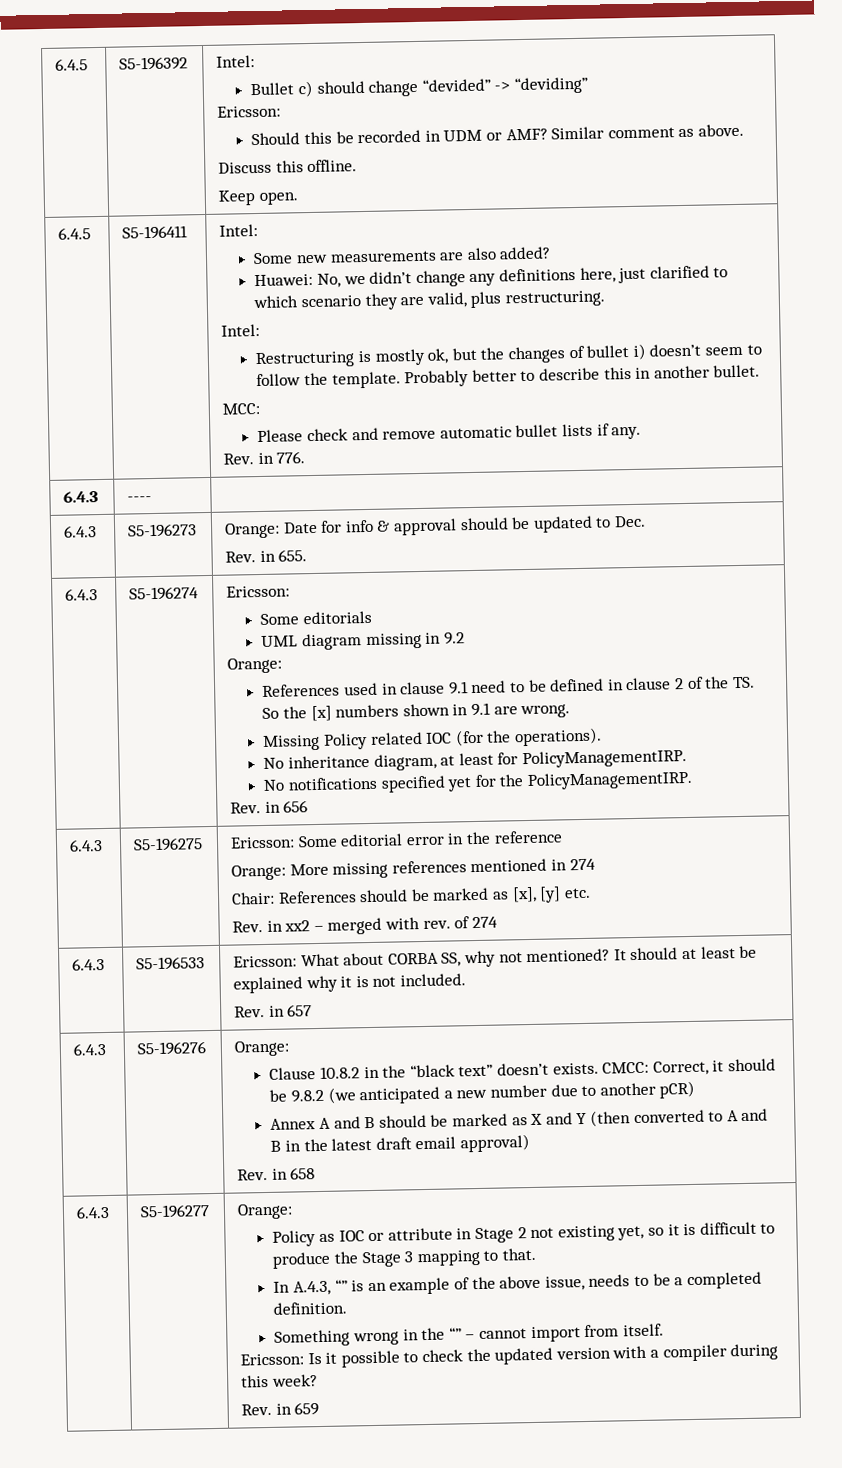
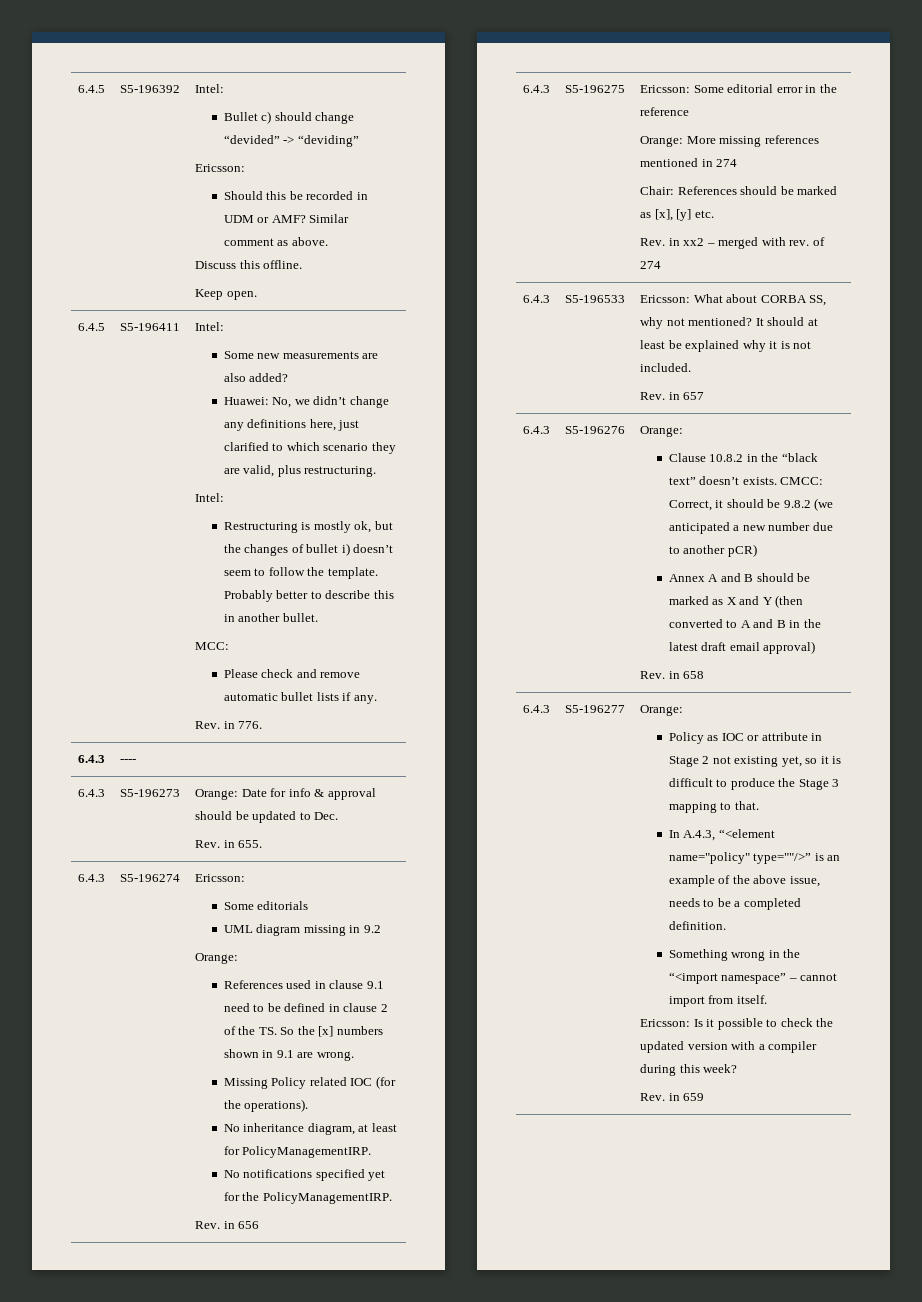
[334,1279,348,1292] “” -> [718,829,775,838] [668,852,812,864] “<element name="policy" type=""/>”
[448,1327,462,1340] “” -> [668,972,787,984] “<import namespace”

